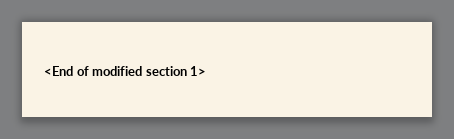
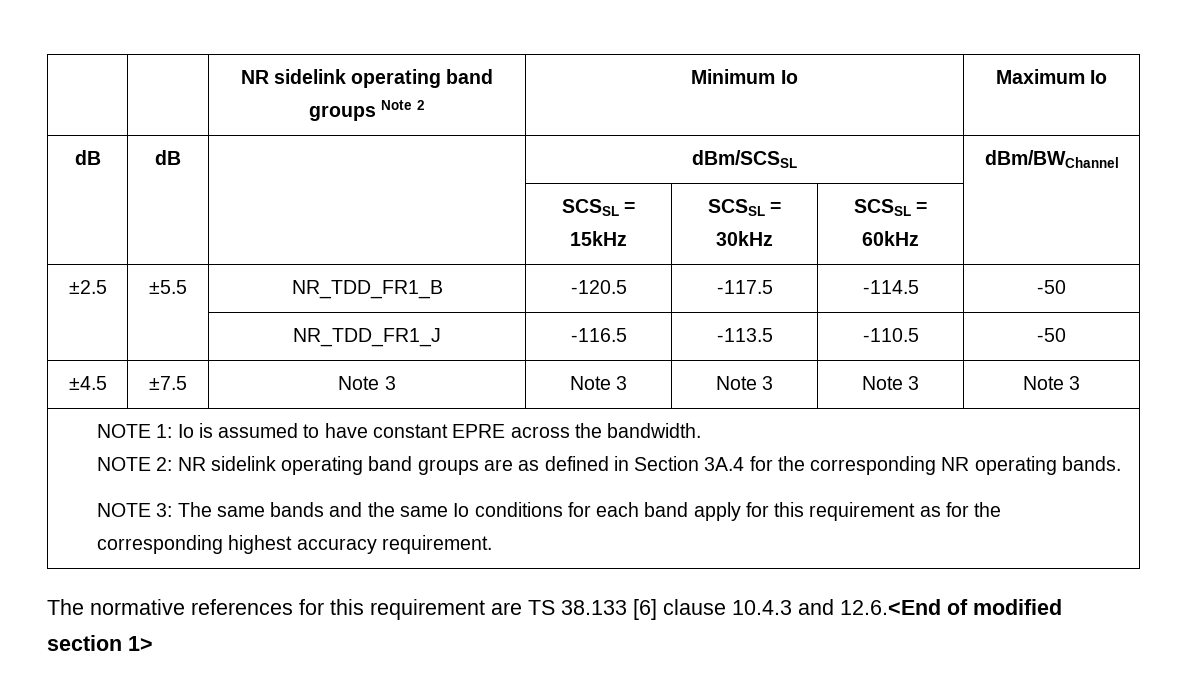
[44,66,73,76] <End -> [240,69,494,88] [308,100,426,121] [691,69,798,84] [995,69,1108,84] [74,150,101,165] [155,150,181,165] [692,150,797,168] [984,150,1119,168] [561,199,636,216] [570,231,627,246] [707,199,782,216] [716,231,773,246] [853,199,928,216] [862,231,919,246] [68,280,107,294] [149,280,187,294] [291,280,443,299] [570,280,627,294] [716,280,773,294] [862,280,919,294] [1037,280,1066,294] [293,328,441,347] [570,328,627,342] [716,328,773,342] [862,328,919,342] [1037,328,1066,342] [68,376,107,390] [149,376,187,390] [338,376,396,390] [569,376,628,390] [715,376,774,390] [861,376,920,390] [1022,376,1081,390] [97,423,702,438] [97,456,1121,475] [97,502,1002,521] [97,535,492,554] [47,599,941,620] | | NR sidelink operating band groups Note 2 | Minimum Io | Maximum Io // dB | dB | | dBm/SCSSL | dBm/BWChannel // | | | SCSSL = 15kHz | SCSSL = 30kHz | SCSSL = 60kHz | // ±2.5 | ±5.5 | NR_TDD_FR1_B | -120.5 | -117.5 | -114.5 | -50 // | | NR_TDD_FR1_J | -116.5 | -113.5 | -110.5 | -50 // ±4.5 | ±7.5 | Note 3 | Note 3 | Note 3 | Note 3 | Note 3 // NOTE 1: Io is assumed to have constant EPRE across the bandwidth. // NOTE 2: NR sidelink operating band groups are as defined in Section 3A.4 for the corresponding NR operating bands. // NOTE 3: The same bands and the same Io conditions for each band apply for this requirement as for the corresponding highest accuracy requirement. // The normative references for this requirement are TS 38.133 [6] clause 10.4.3 and 12.6.<End

